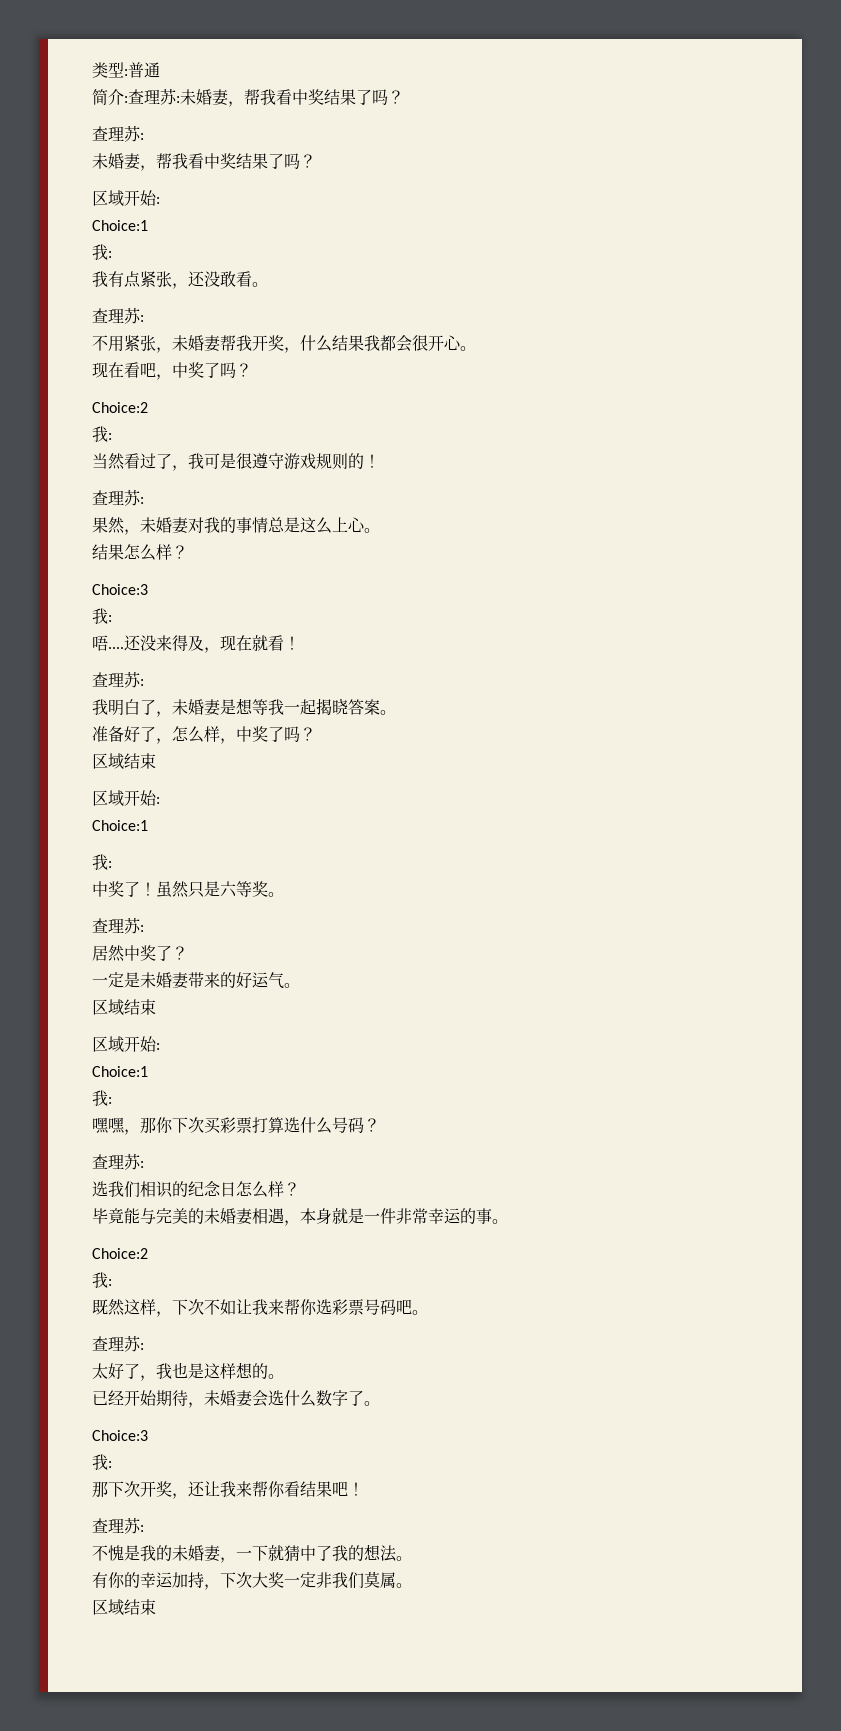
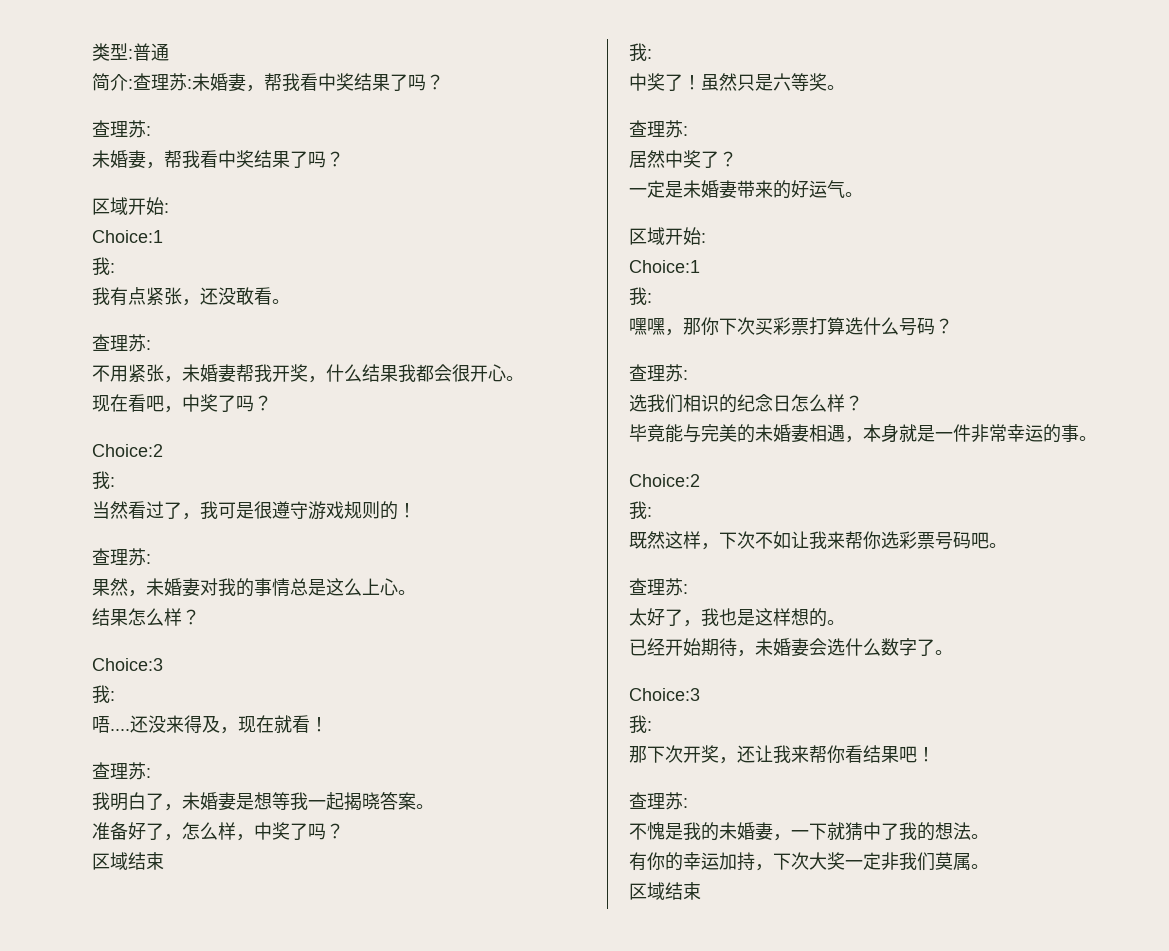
[92,790,160,806] [92,820,148,831] // 区域开始: // Choice:1 -> (164, 861) none
[92,999,156,1015] // 区域结束 -> (863, 194) none

